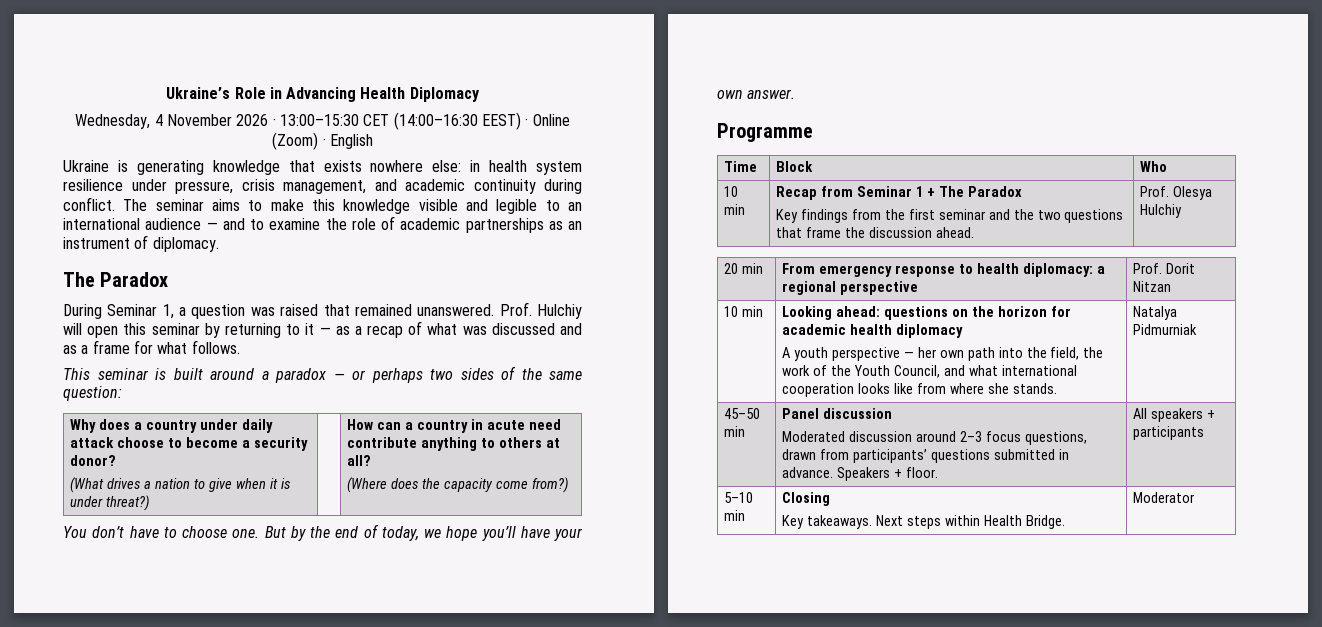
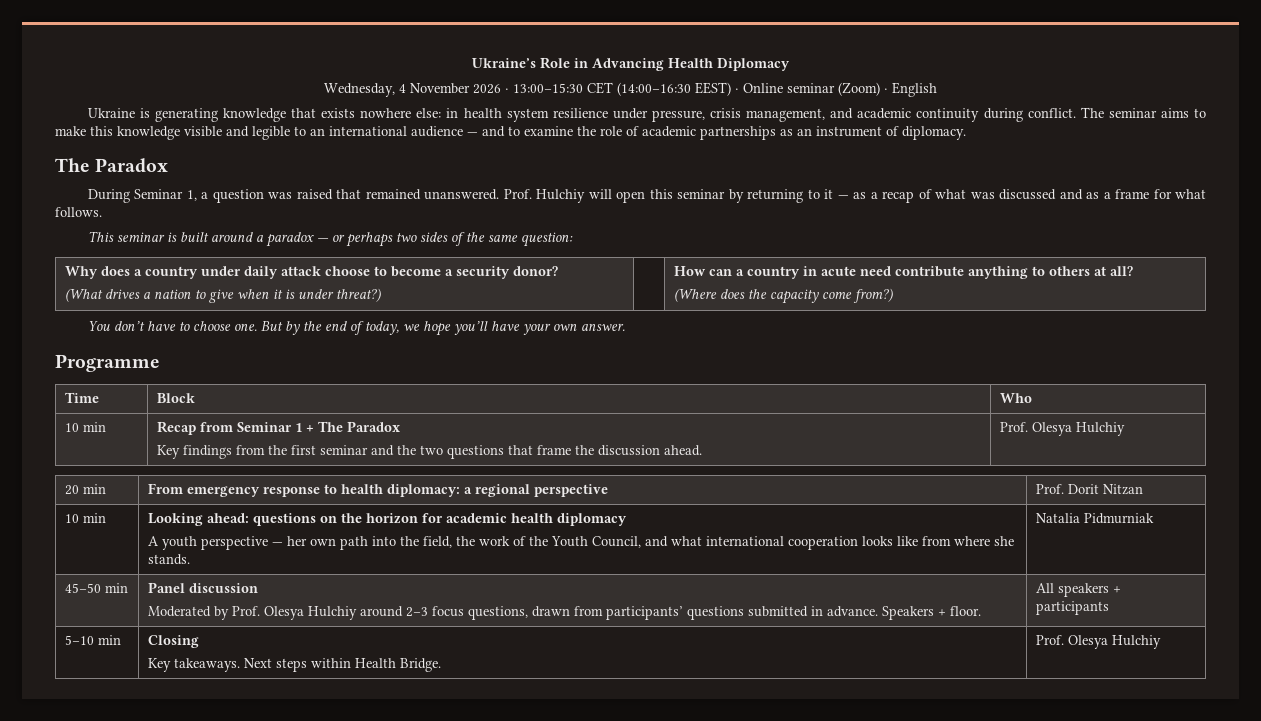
(570, 120) none -> [787,83,835,93] seminar
[1133,306,1178,320] Natalya -> [1036,513,1081,523] Natalia
[849,431,913,442] discussion -> [214,606,358,620] by Prof. Olesya Hulchiy
[1133,492,1195,503] Moderator -> [1036,635,1162,649] Prof. Olesya Hulchiy

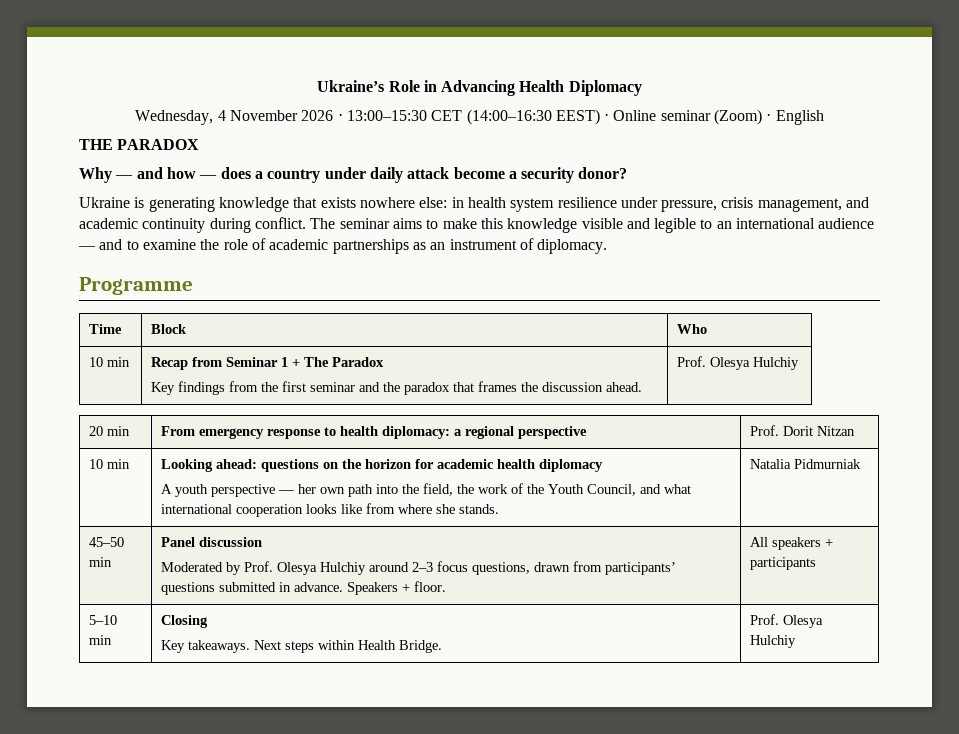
(937, 89) none -> [79,139,200,150] [79,167,628,183] // THE PARADOX // Why — and how — does a country under daily attack become a security donor?
[55,158,169,173] [87,189,1206,203] [55,207,102,217] [87,231,573,247] [65,266,559,279] [65,288,382,303] [674,266,1134,279] [674,288,894,304] [87,321,625,336] // The Paradox // During Seminar 1, a question was raised that remained unanswered. Prof. Hulchiy will open this seminar by returning to it — as a recap of what was discussed and as a frame for what follows. // This seminar is built around a paradox — or perhaps two sides of the same question: // Why does a country under daily attack choose to become a security donor? // (What drives a nation to give when it is under threat?) | | How can a country in acute need contribute anything to others at all? // (Where does the capacity come from?) // You don’t have to choose one. But by the end of today, we hope you’ll have your own answer. -> (608, 246) none
[420,445,572,459] two questions that frame -> [404,381,518,395] paradox that frames

